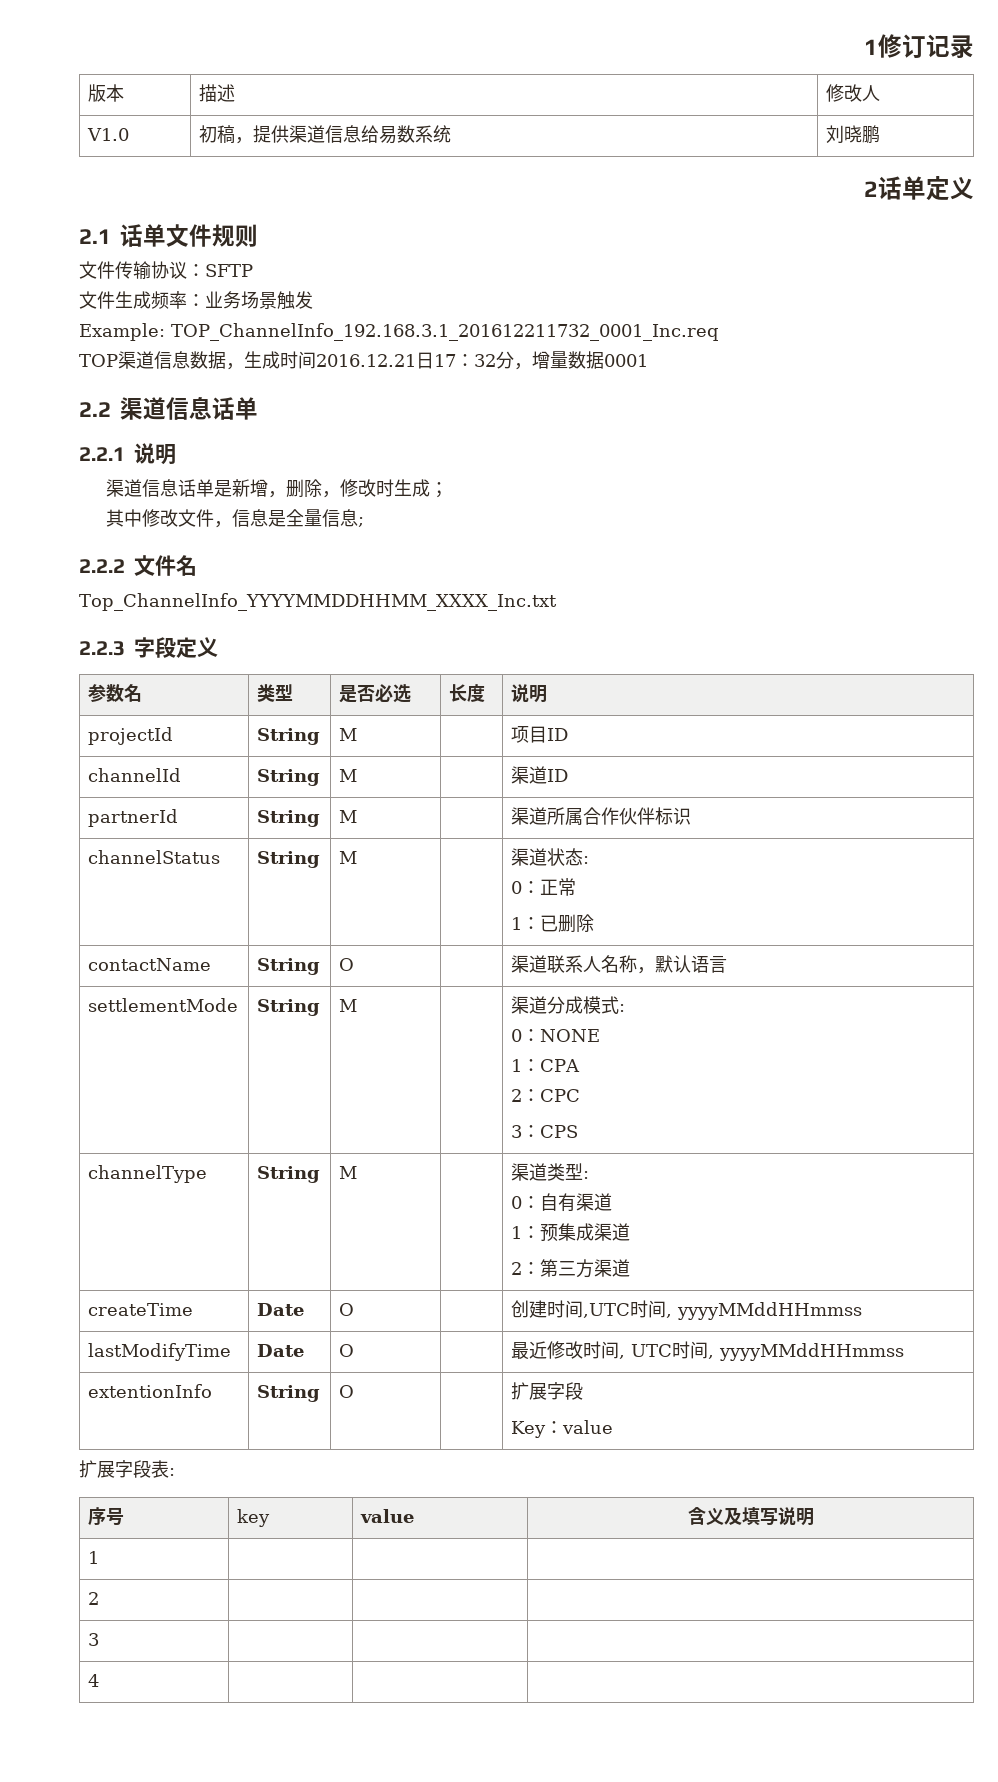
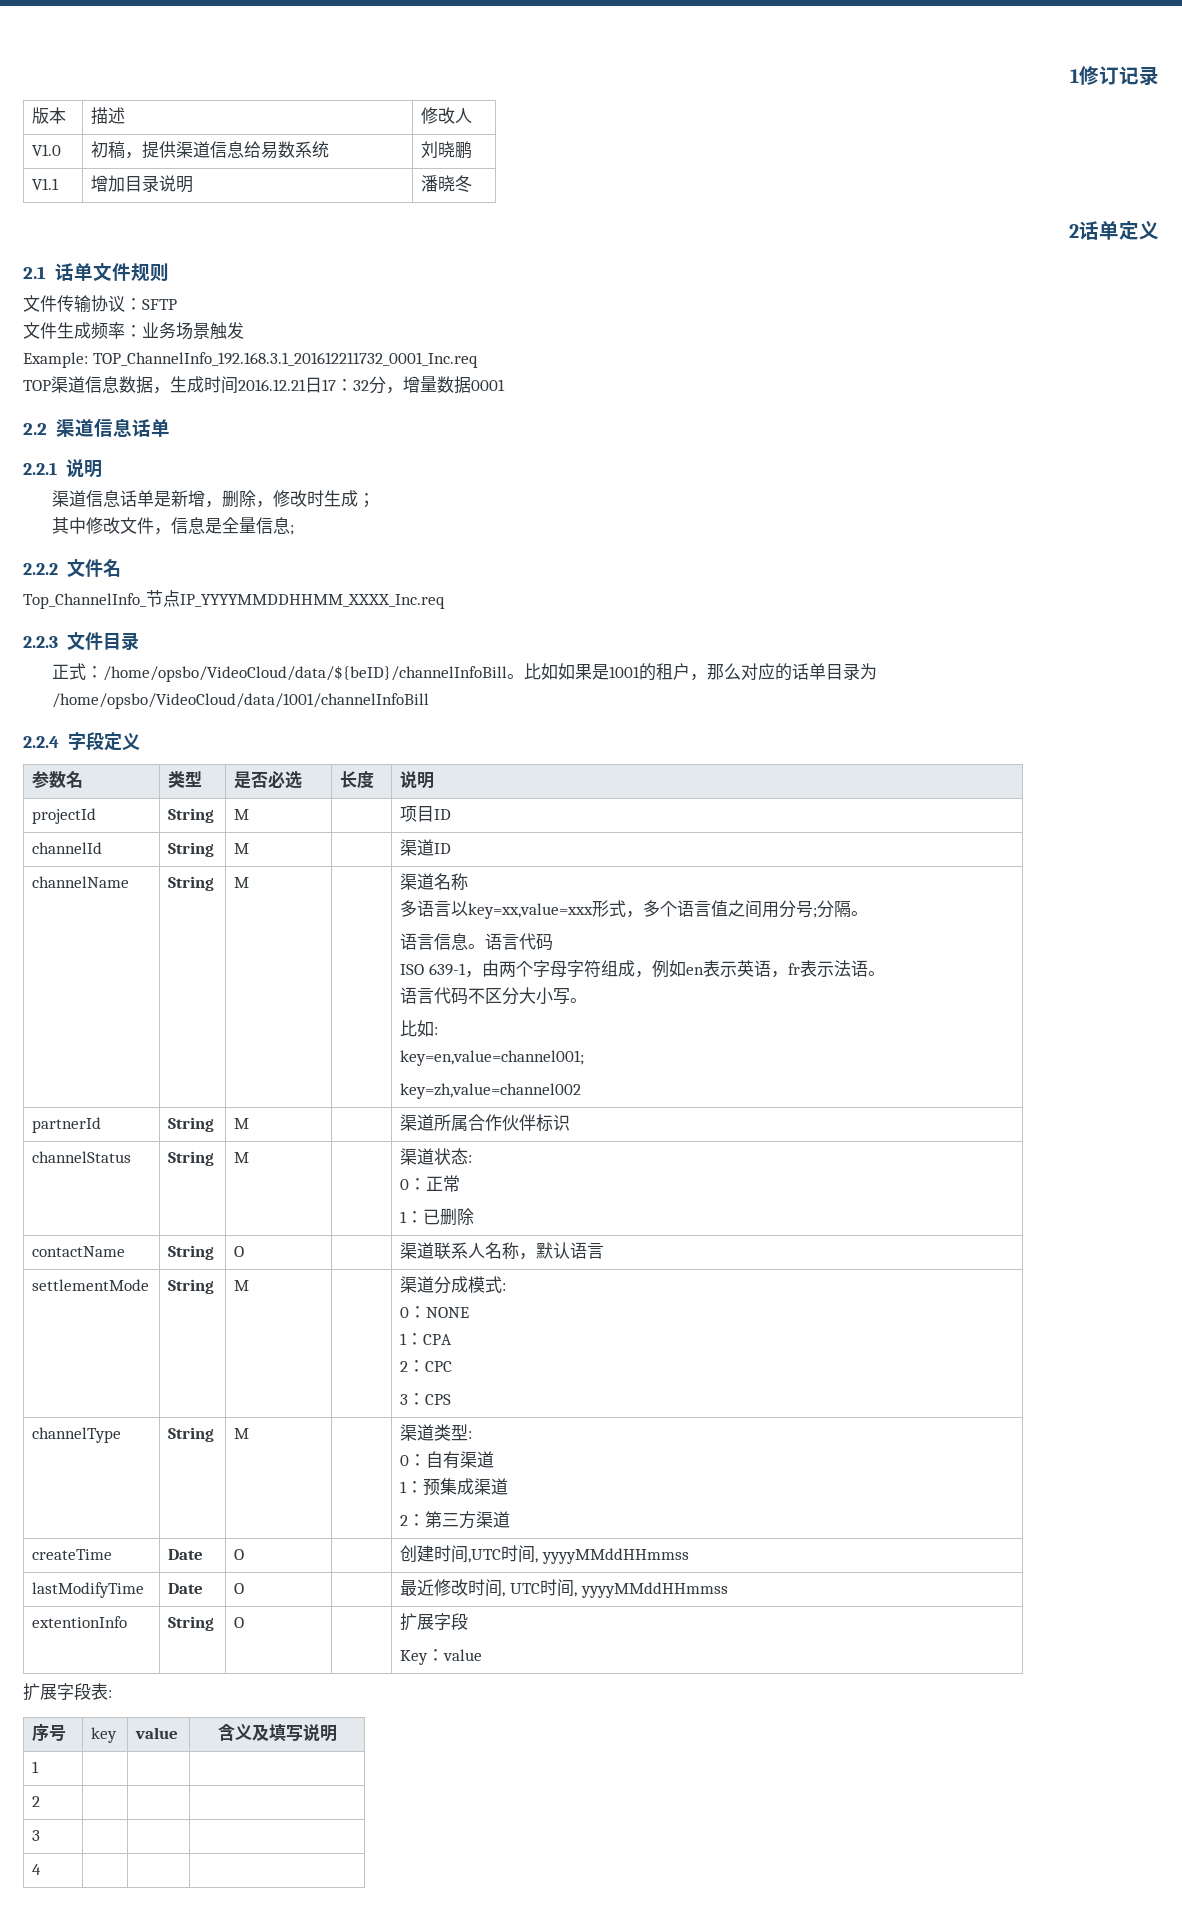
(881, 134) none -> [32,178,60,190] [91,175,194,193] [421,175,473,192] // V1.1 | 增加目录说明 | 潘晓冬
[79,593,557,611] [79,641,125,656] Top_ChannelInfo_YYYYMMDDHHMM_XXXX_Inc.txt // 2.2.3 -> [23,590,445,609] [23,632,139,651] [52,663,878,682] [52,693,430,709] [23,736,59,748] Top_ChannelInfo_节点IP_YYYYMMDDHHMM_XXXX_Inc.req // 2.2.3文件目录 // 正式：/home/opsbo/VideoCloud/data/${beID}/channelInfoBill。比如如果是1001的租户，那么对应的话单目录为/home/opsbo/VideoCloud/data/1001/channelInfoBill // 2.2.4
(569, 775) none -> [32,876,130,888] [168,876,215,891] [234,877,250,888] [400,873,469,890] [400,900,869,919] [400,933,554,951] [400,960,886,978] [400,987,588,1005] [400,1020,439,1037] [400,1050,585,1066] [400,1083,582,1099] // channelName | String | M | | 渠道名称 // 多语言以key=xx,value=xxx形式，多个语言值之间用分号;分隔。 // 语言信息。语言代码 // ISO 639-1，由两个字母字符组成，例如en表示英语，fr表示法语。 // 语言代码不区分大小写。 // 比如: // key=en,value=channel001; // key=zh,value=channel002

